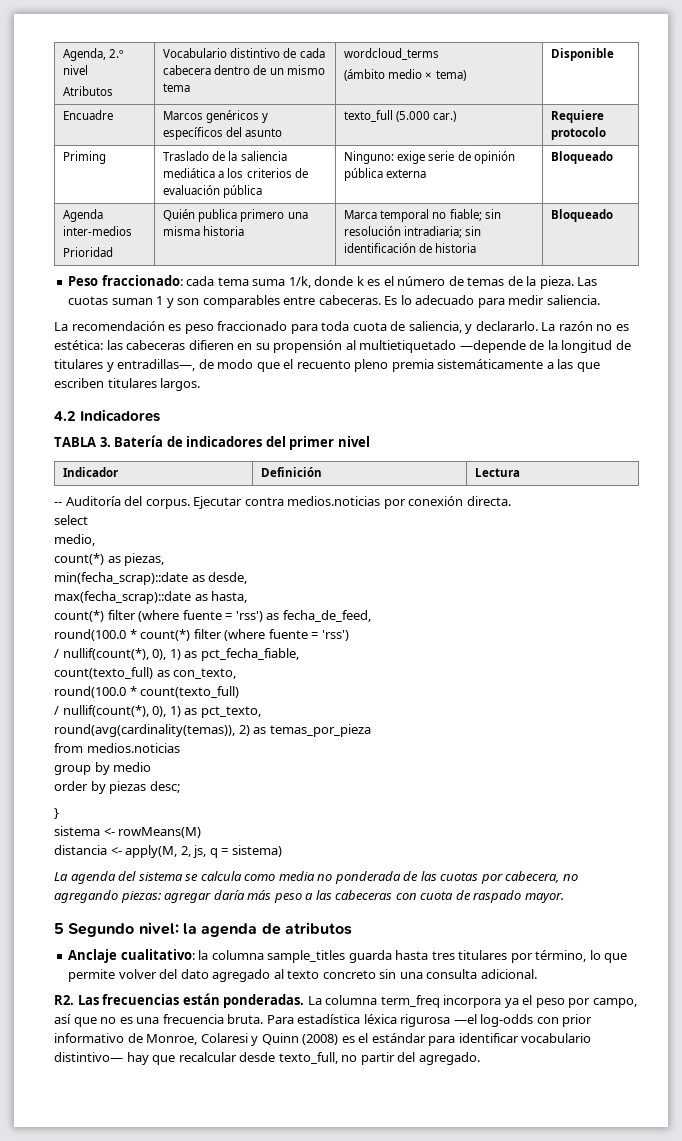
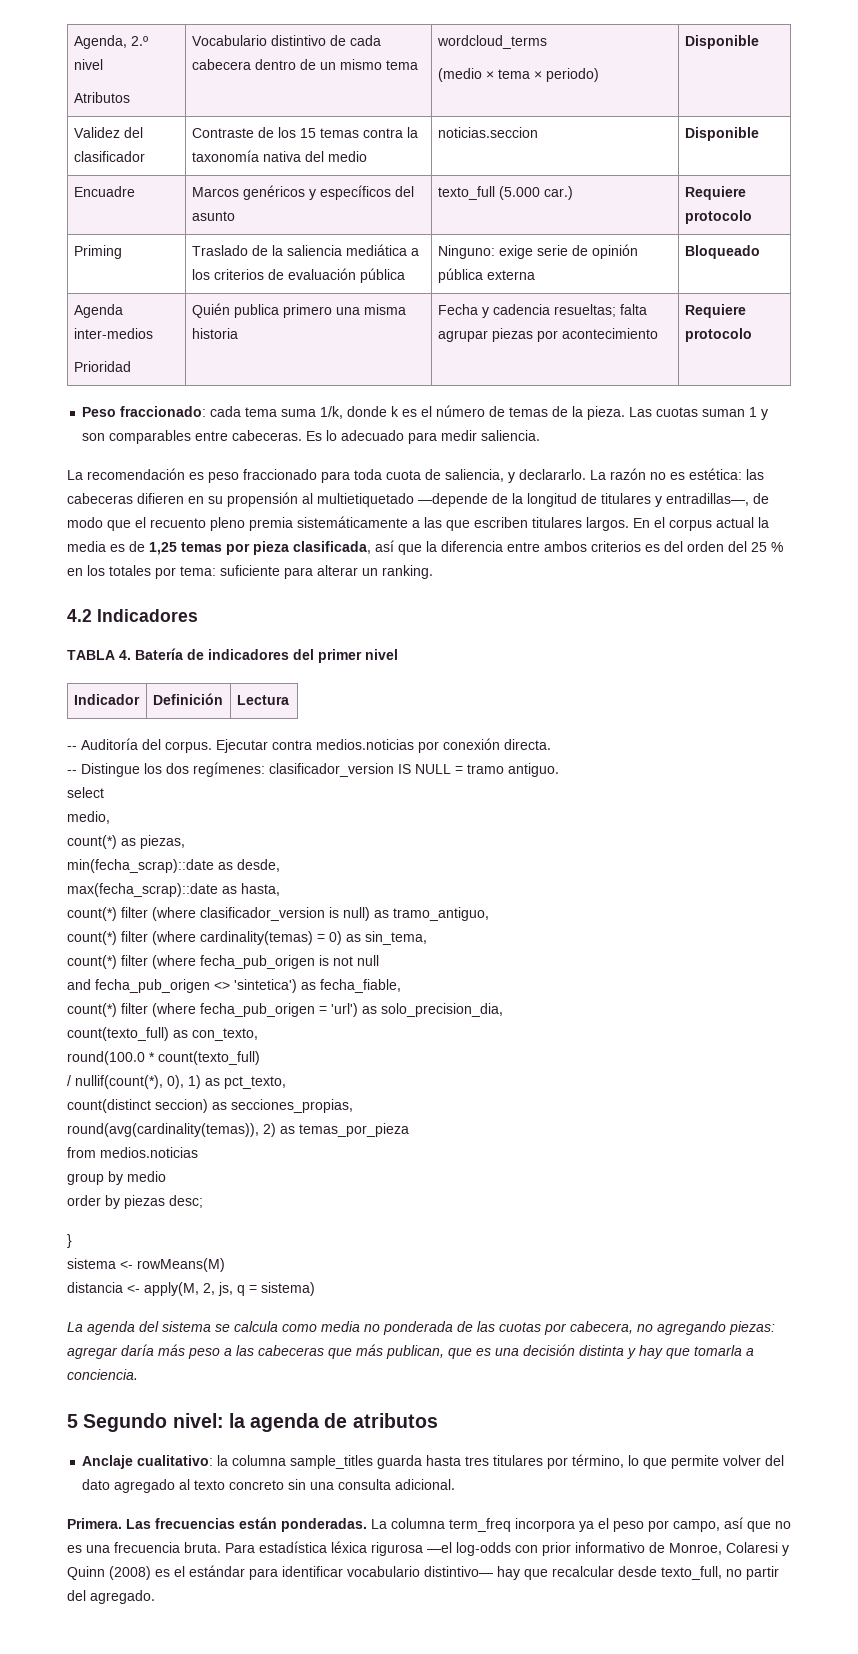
[344,69,466,81] (ámbito medio × tema) -> [437,68,599,82] [684,35,759,49] [73,127,143,138] [73,151,145,162] [191,127,418,138] [191,150,367,162] [437,127,538,138] (medio × tema × periodo) | Disponible // Validez del clasificador | Contraste de los 15 temas contra la taxonomía nativa del medio | noticias.seccion
[344,209,501,222] [344,226,482,238] [344,243,477,253] [551,209,614,222] Marca temporal no fiable; sin resolución intradiaria; sin identificación de historia | Bloqueado -> [437,304,647,318] [437,328,658,342] [684,304,746,318] [684,328,752,342] Fecha y cadencia resueltas; falta agrupar piezas por acontecimiento | Requiere protocolo
(201, 384) none -> [633,517,769,531] [67,540,783,555] [67,565,433,579] En el corpus actual la media es de 1,25 temas por pieza clasificada, así que la diferencia entre ambos criterios es del orden del 25 % en los totales por tema: suficiente para alterar un ranking.
[99,437,111,447] 3. -> [119,650,131,660] 4.
(511, 501) none -> [67,762,559,777] // -- Distingue los dos regímenes: clasificador_version IS NULL = tramo antiguo.
[182,610,371,622] [54,629,349,641] [54,648,299,661] fuente = 'rss') as fecha_de_feed, // round(100.0 * count(*) filter (where fuente = 'rss') // / nullif(count(*), 0), 1) as pct_fecha_fiable, -> [200,907,489,921] [67,931,427,945] [67,955,379,969] [67,979,401,993] [67,1003,503,1017] clasificador_version is null) as tramo_antiguo, // count(*) filter (where cardinality(temas) = 0) as sin_tema, // count(*) filter (where fecha_pub_origen is not null // and fecha_pub_origen <> 'sintetica') as fecha_fiable, // count(*) filter (where fecha_pub_origen = 'url') as solo_precision_dia,
(261, 712) none -> [67,1099,353,1113] // count(distinct seccion) as secciones_propias,
[395,890,564,903] con cuota de raspado mayor. -> [328,1344,754,1359] [67,1369,138,1380] que más publican, que es una decisión distinta y hay que tomarla a conciencia.
[54,995,74,1005] R2. -> [67,1518,122,1529] Primera.

